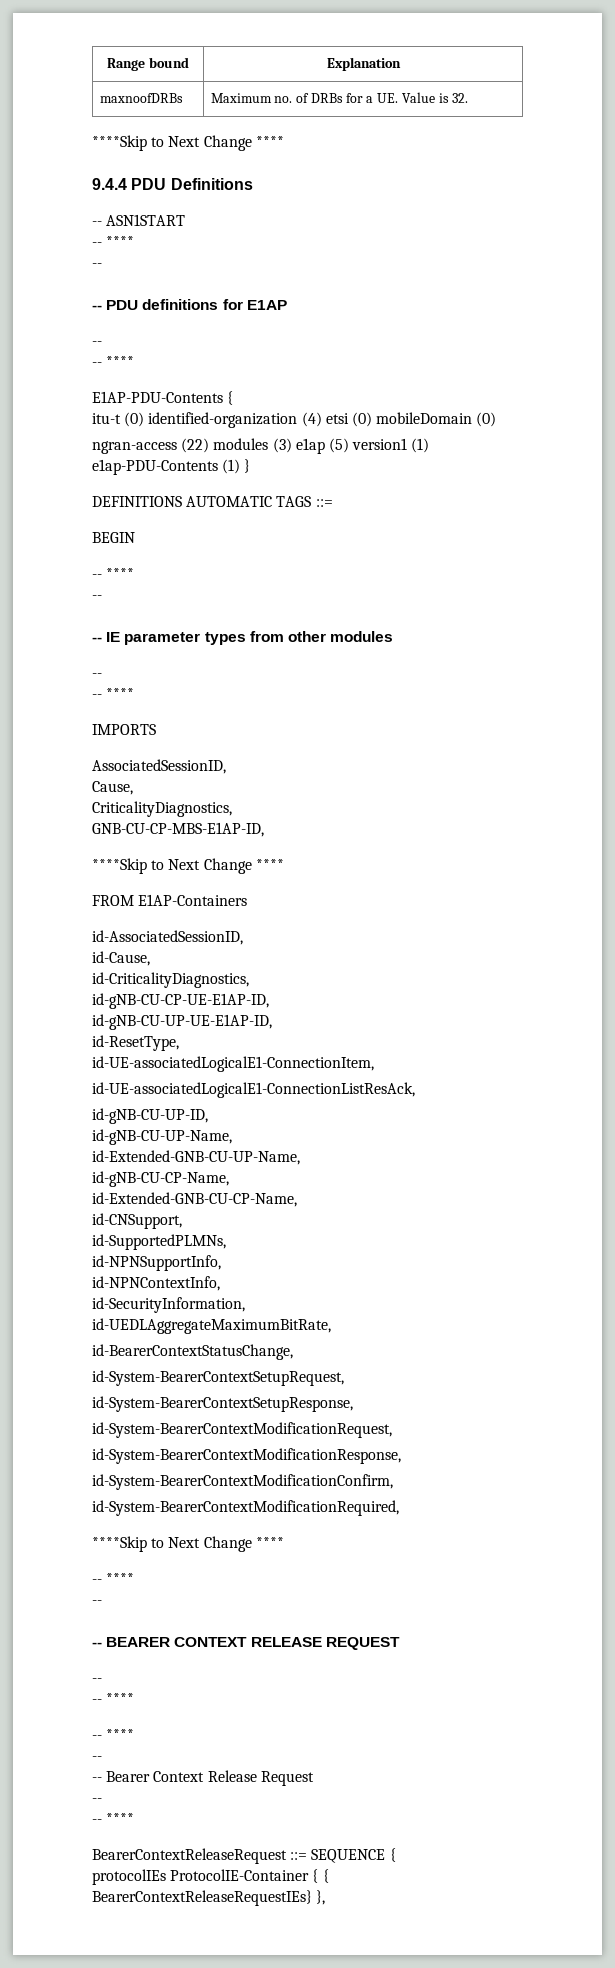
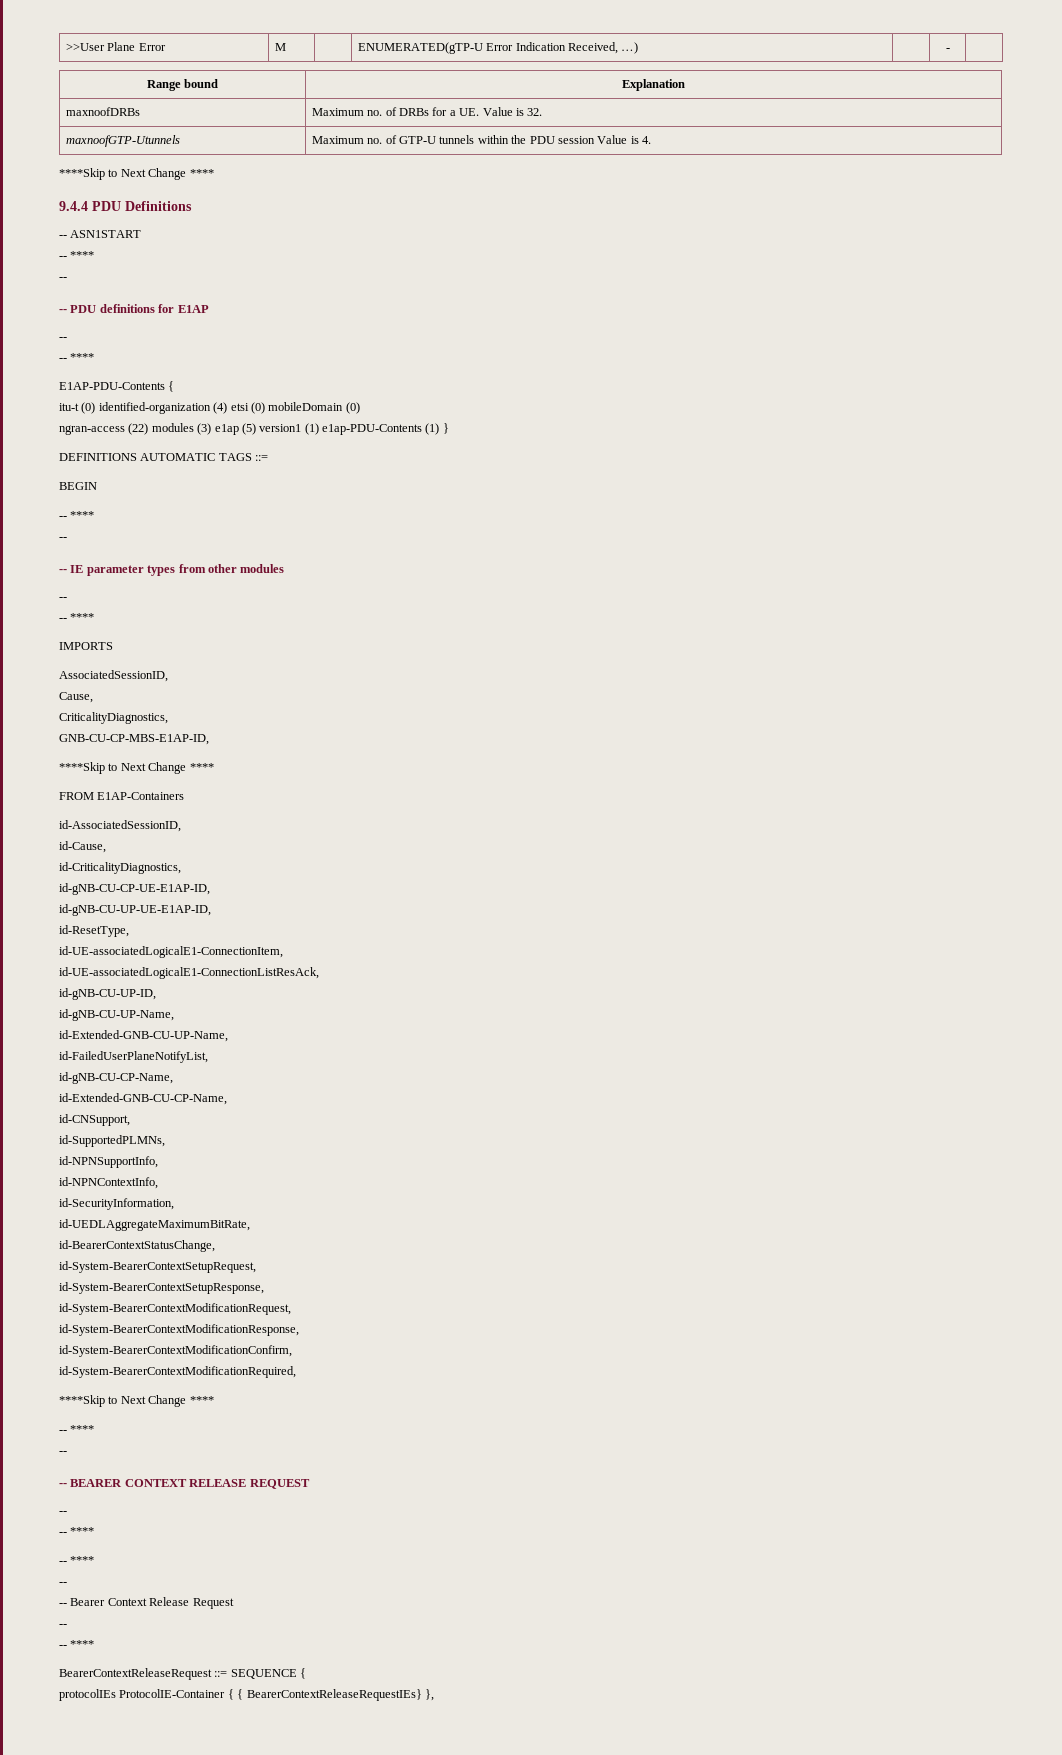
(107, 64) none -> [65,42,166,51] [274,43,286,51] [357,42,639,54] [945,48,950,51] >>User Plane Error | M | | ENUMERATED(gTP-U Error Indication Received, …) | | - | //
(468, 98) none -> [65,135,180,147] [311,135,652,144] // maxnoofGTP-Utunnels | Maximum no. of GTP-U tunnels within the PDU session Value is 4.
(300, 1157) none -> [59,1051,208,1063] // id-FailedUserPlaneNotifyList,

